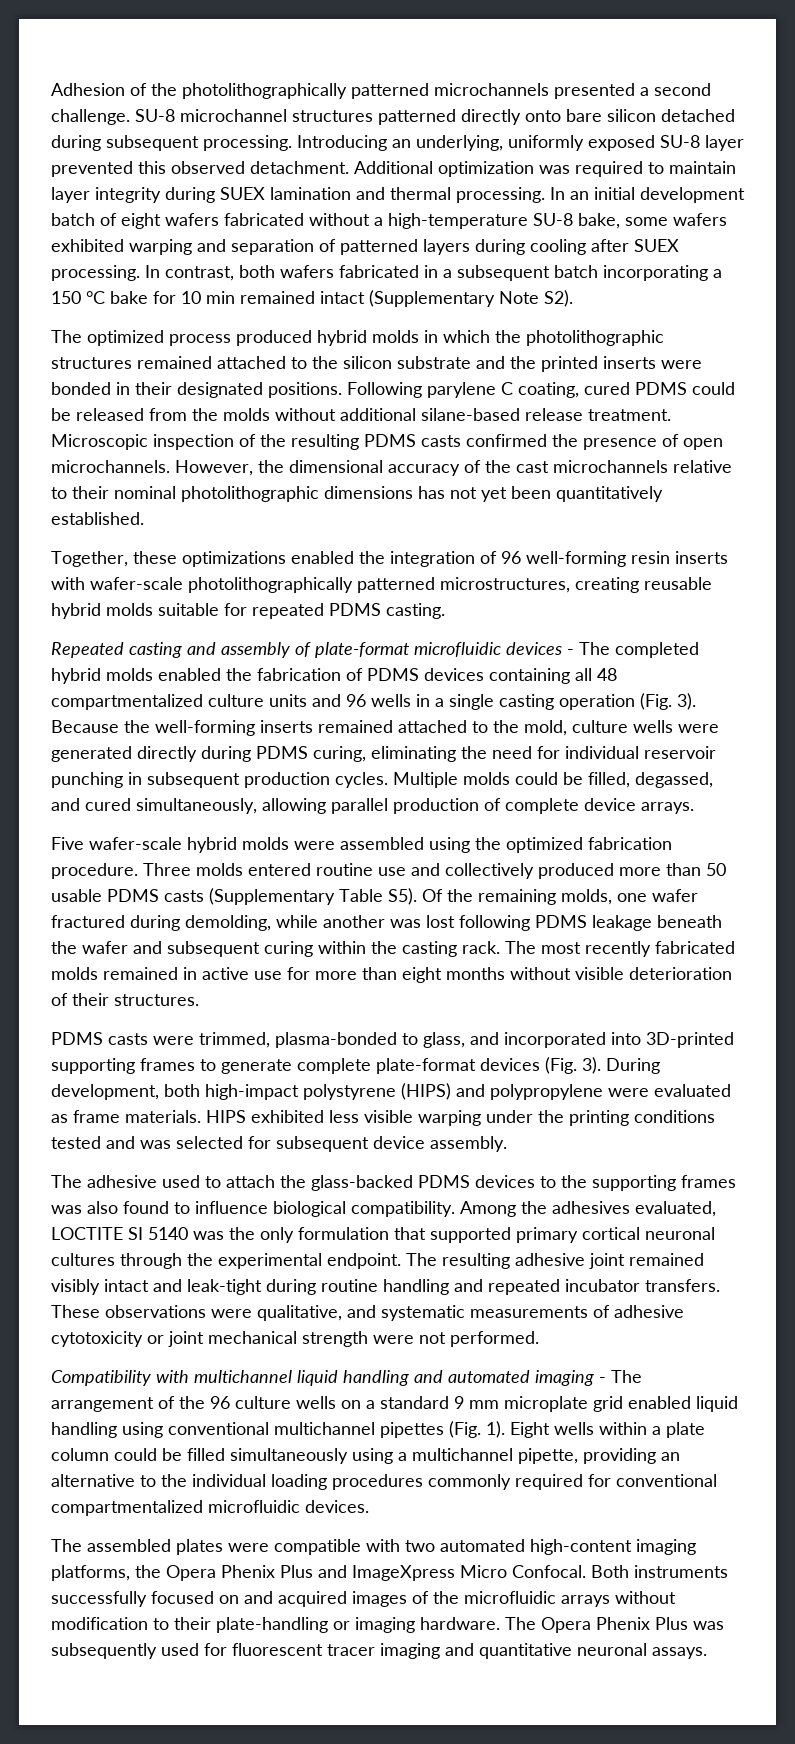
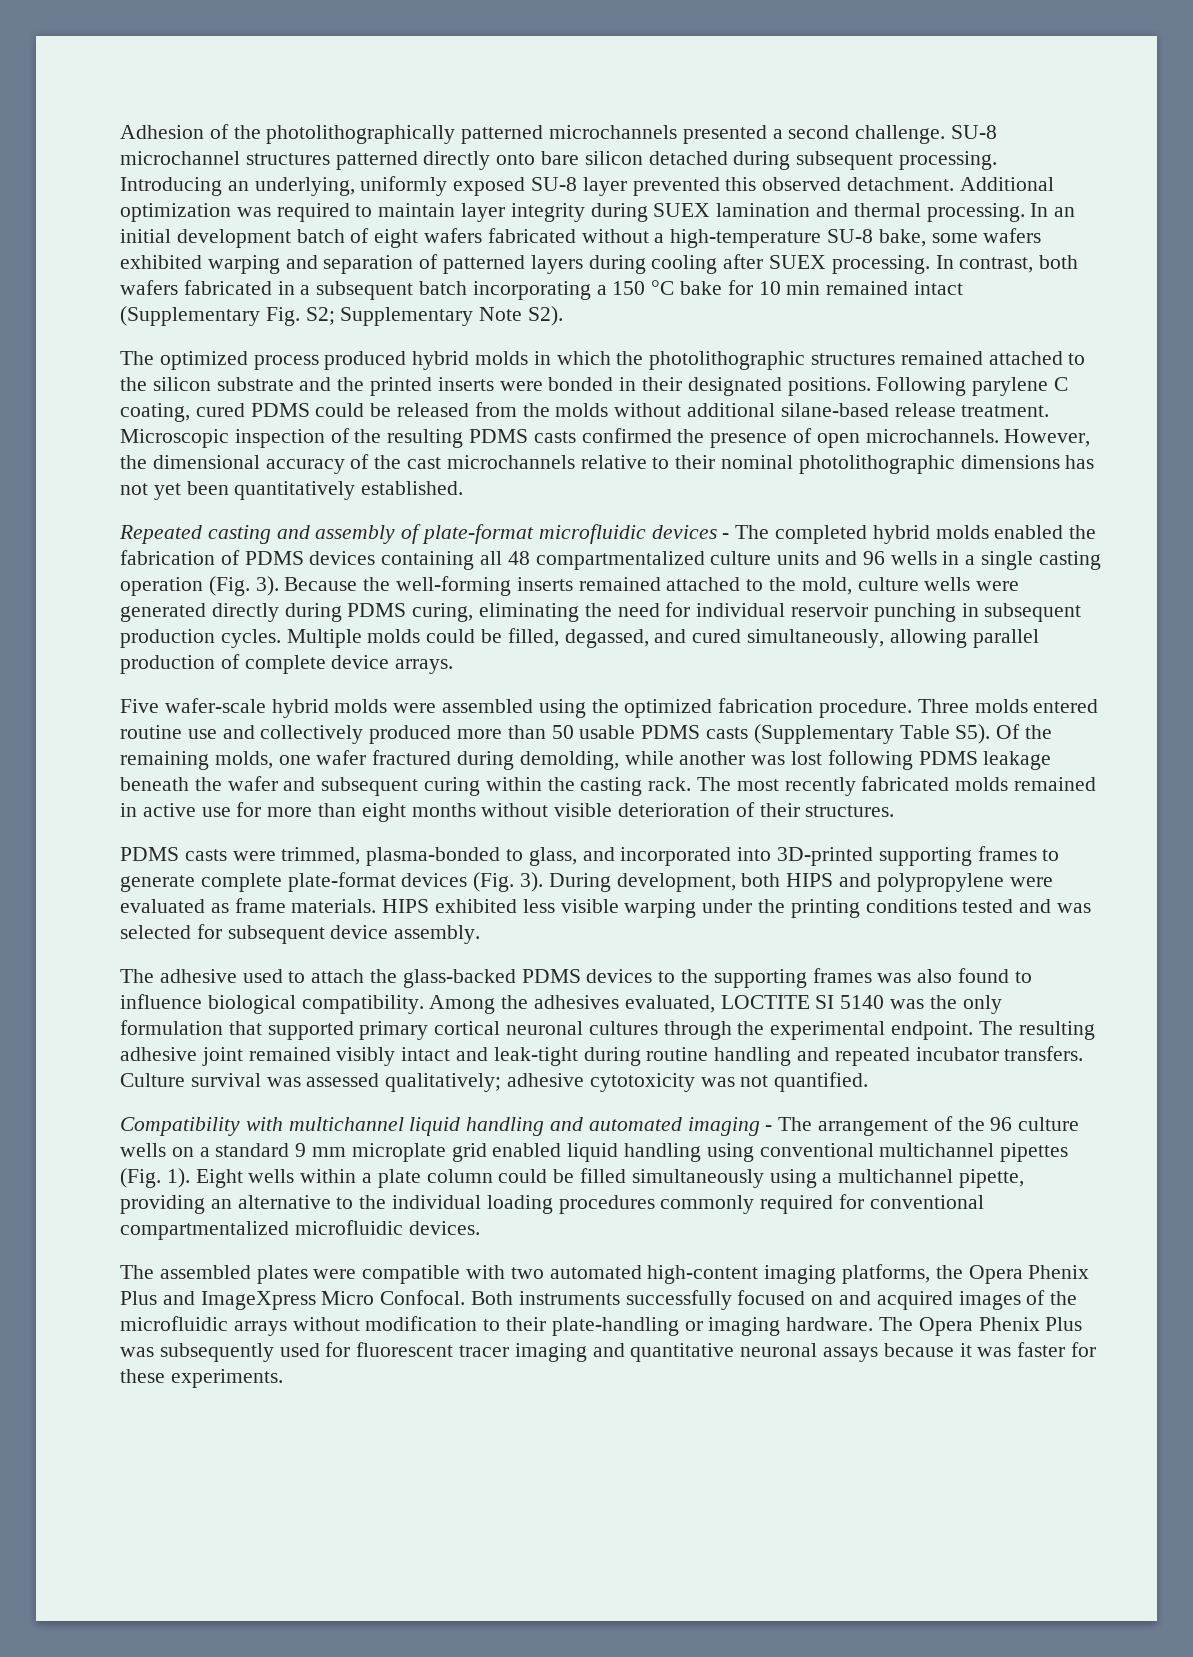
(495, 298) none -> [265,307,474,326] Fig. S2; Supplementary
[51,551,728,567] [51,577,712,593] [51,603,445,619] // Together, these optimizations enabled the integration of 96 well-forming resin inserts with wafer-scale photolithographically patterned microstructures, creating reusable hybrid molds suitable for repeated PDMS casting. -> (464, 488) none
[205,1083,451,1100] high-impact polystyrene (HIPS) -> [786,873,834,887] HIPS
[51,1305,684,1321] [51,1331,539,1347] These observations were qualitative, and systematic measurements of adhesive cytotoxicity or joint mechanical strength were not performed. -> [120,1072,869,1092] Culture survival was assessed qualitatively; adhesive cytotoxicity was not quantified.
[652,1647,707,1659] assays. -> [823,1342,1097,1362] [120,1369,283,1388] assays because it was faster for these experiments.

